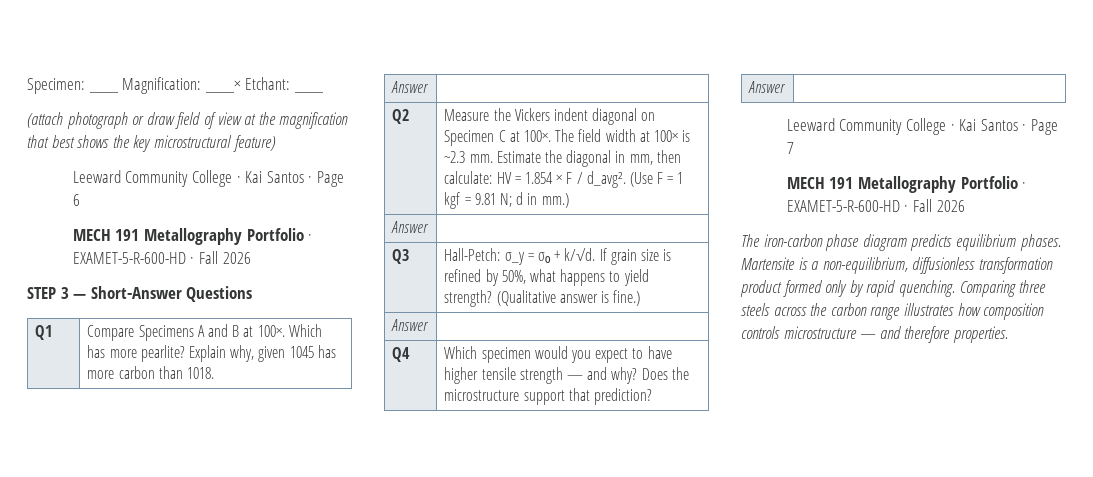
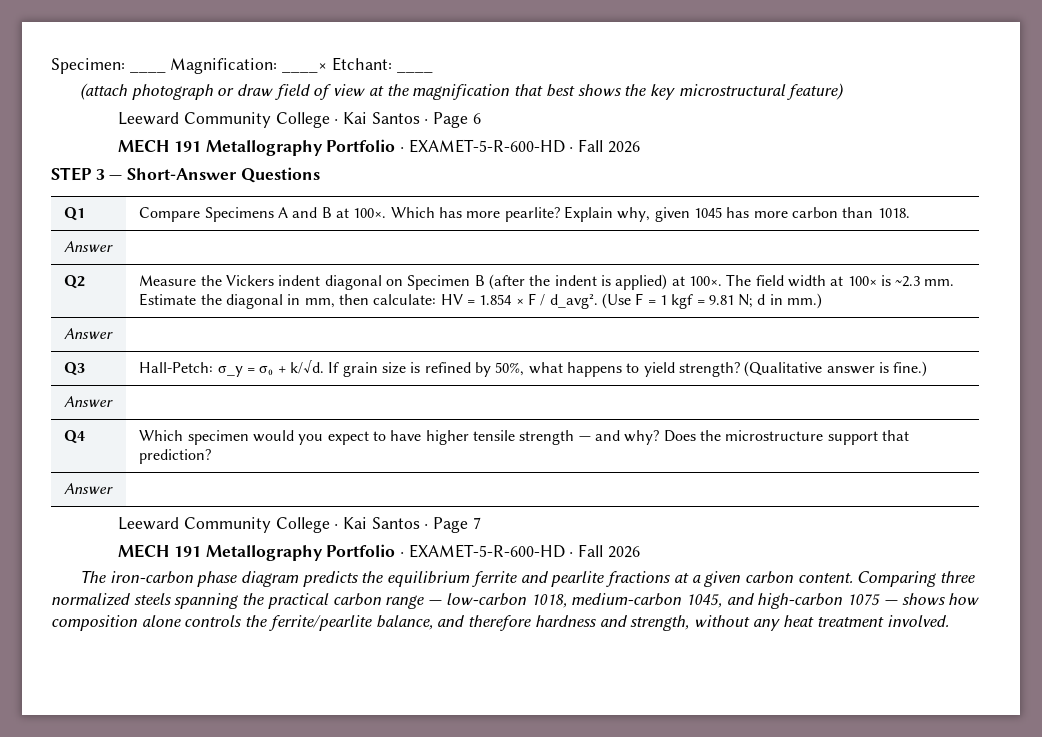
[498,130,506,142] C -> [474,274,668,290] B (after the indent is applied)
[955,234,1061,251] [741,257,1053,274] [740,280,1047,297] [741,303,1045,320] [741,326,1008,343] equilibrium phases. Martensite is a non-equilibrium, diffusionless transformation product formed only by rapid quenching. Comparing three steels across the carbon range illustrates how composition controls microstructure — and therefore properties. -> [361,571,976,587] [51,593,980,609] [51,615,949,631] the equilibrium ferrite and pearlite fractions at a given carbon content. Comparing three normalized steels spanning the practical carbon range — low-carbon 1018, medium-carbon 1045, and high-carbon 1075 — shows how composition alone controls the ferrite/pearlite balance, and therefore hardness and strength, without any heat treatment involved.

